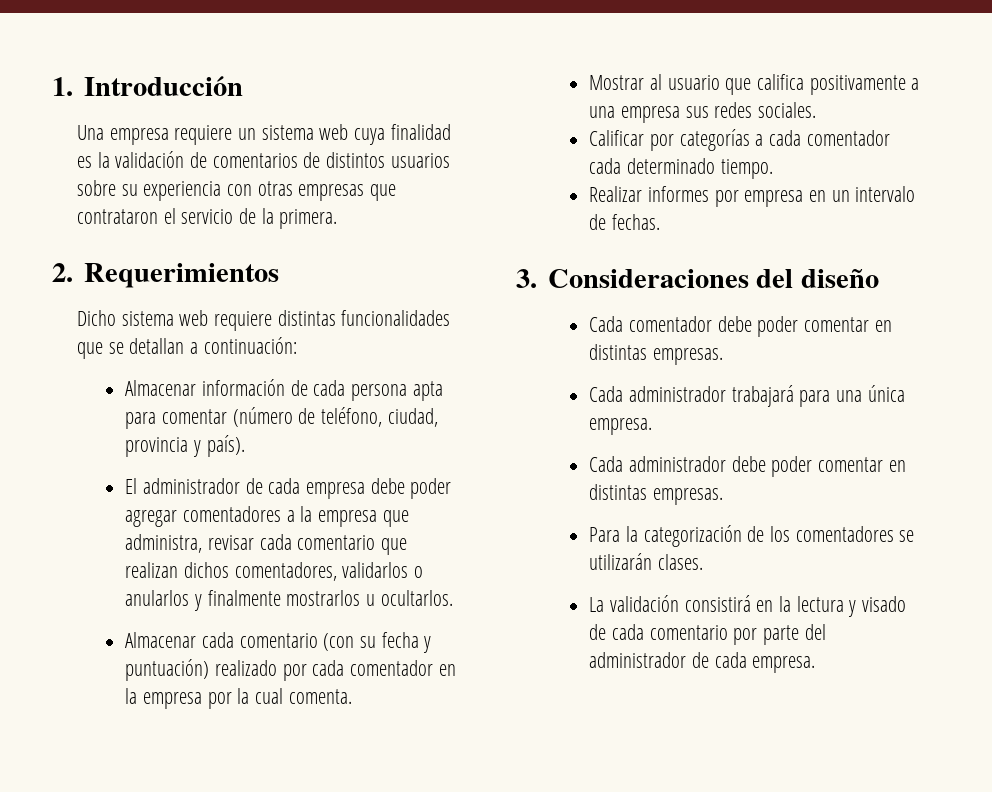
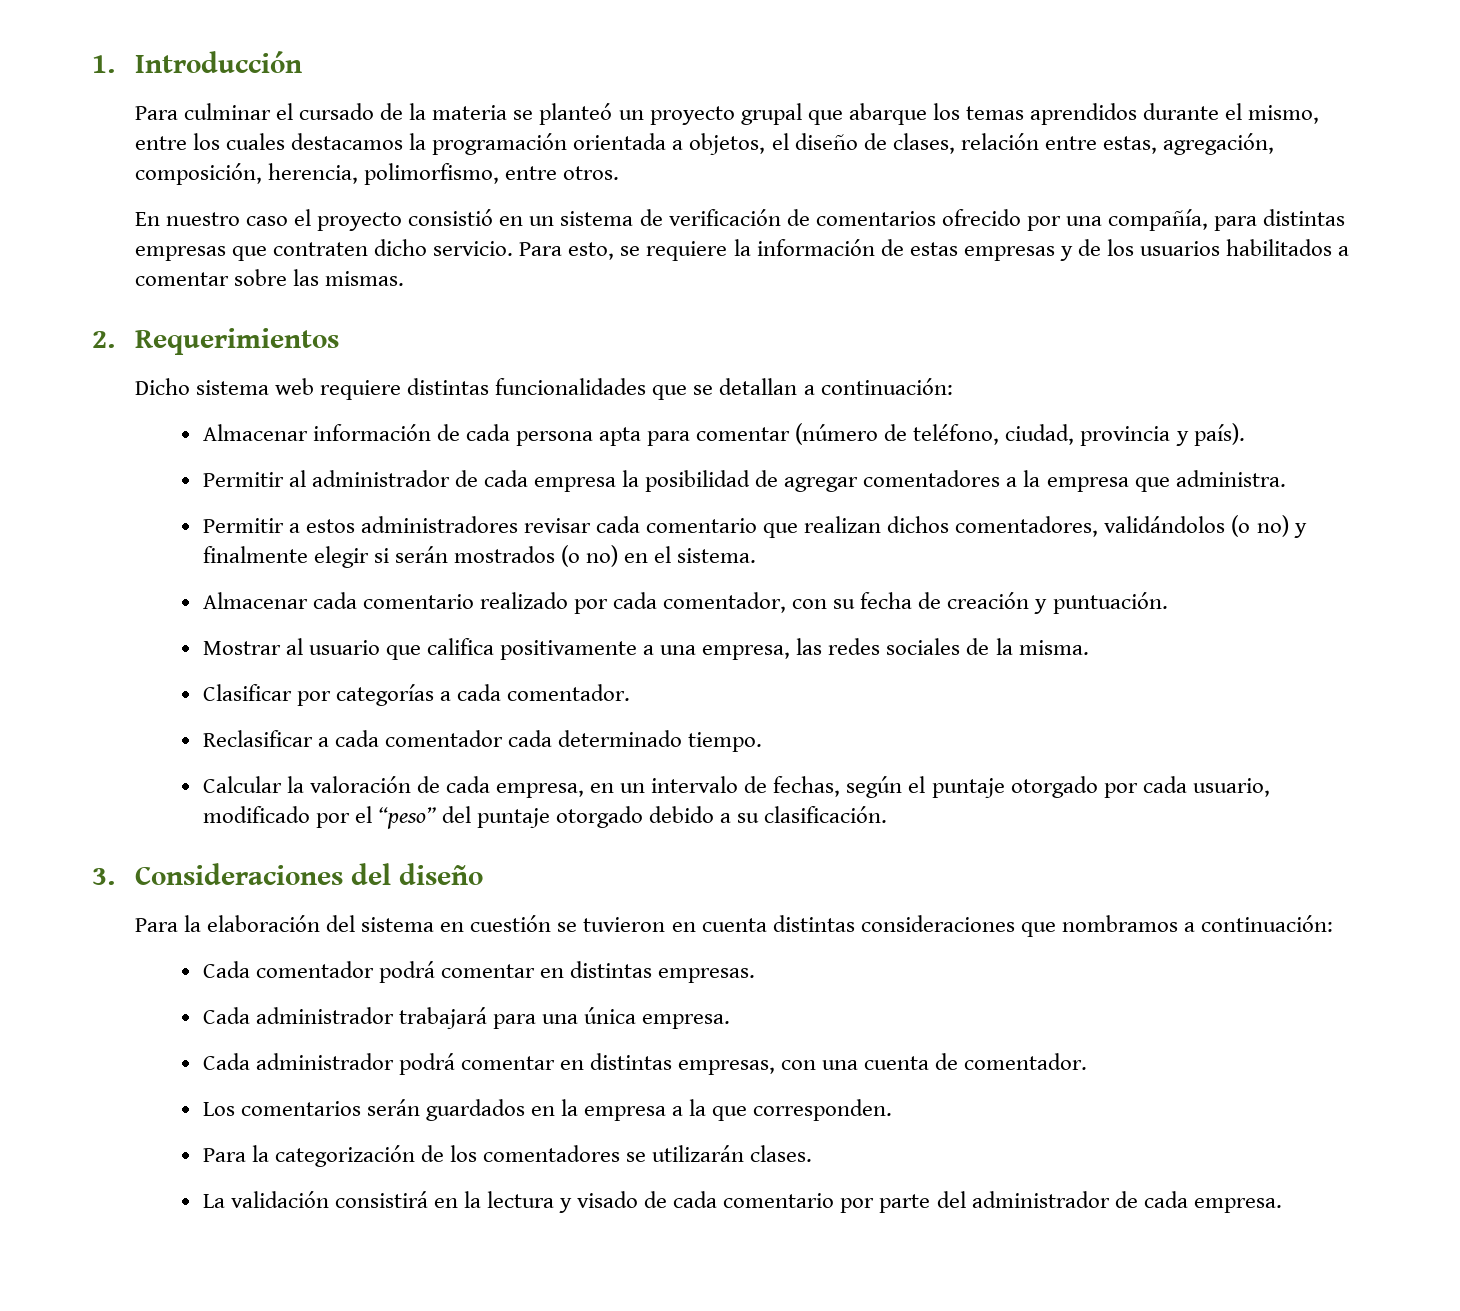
[77,124,451,145] [77,151,450,168] [77,180,397,201] [77,208,338,229] Una empresa requiere un sistema web cuya finalidad es la validación de comentarios de distintos usuarios sobre su experiencia con otras empresas que contrataron el servicio de la primera. -> [134,103,1320,125] [134,133,1275,155] [134,163,620,185] [134,209,1346,231] [134,239,1350,261] [134,269,405,286] Para culminar el cursado de la materia se planteó un proyecto grupal que abarque los temas aprendidos durante el mismo, entre los cuales destacamos la programación orientada a objetos, el diseño de clases, relación entre estas, agregación, composición, herencia, polimorfismo, entre otros. // En nuestro caso el proyecto consistió en un sistema de verificación de comentarios ofrecido por una compañía, para distintas empresas que contraten dicho servicio. Para esto, se requiere la información de estas empresas y de los usuarios habilitados a comentar sobre las mismas.
[125,478,138,494] El -> [202,470,306,487] Permitir al
[370,478,452,499] debe poder -> [621,470,779,492] la posibilidad de
[125,534,203,553] administra, -> [1175,470,1286,487] [202,516,518,533] administra. // Permitir a estos administradores
[342,562,423,578] [125,590,453,611] [125,632,432,653] [125,659,456,681] [125,688,352,709] validarlos o anularlos y finalmente mostrarlos u ocultarlos. // Almacenar cada comentario (con su fecha y puntuación) realizado por cada comentador en la empresa por la cual comenta. -> [1104,515,1307,538] [202,545,757,568] [202,592,1168,614] validándolos (o no) y finalmente elegir si serán mostrados (o no) en el sistema. // Almacenar cada comentario realizado por cada comentador, con su fecha de creación y puntuación.
[620,102,816,123] [589,129,890,151] [589,158,773,179] [589,186,916,207] [589,214,660,230] [516,269,879,288] empresa sus redes sociales. // Calificar por categorías a cada comentador cada determinado tiempo. // Realizar informes por empresa en un intervalo de fechas. // 3. Consideraciones del diseño -> [702,638,1089,660] [202,684,630,706] [202,730,762,752] [202,776,1270,798] [202,806,888,829] [92,863,483,885] [134,915,1334,937] empresa, las redes sociales de la misma. // Clasificar por categorías a cada comentador. // Reclasificar a cada comentador cada determinado tiempo. // Calcular la valoración de cada empresa, en un intervalo de fechas, según el puntaje otorgado por cada usuario, modificado por el “peso” del puntaje otorgado debido a su clasificación. // 3. Consideraciones del diseño // Para la elaboración del sistema en cuestión se tuvieron en cuenta distintas consideraciones que nombramos a continuación:
[717,316,799,337] debe poder -> [378,961,435,983] podrá
[731,456,906,477] [589,484,723,505] debe poder comentar en distintas empresas. -> [398,1053,1088,1075] [202,1099,893,1121] podrá comentar en distintas empresas, con una cuenta de comentador. // Los comentarios serán guardados en la empresa a la que corresponden.

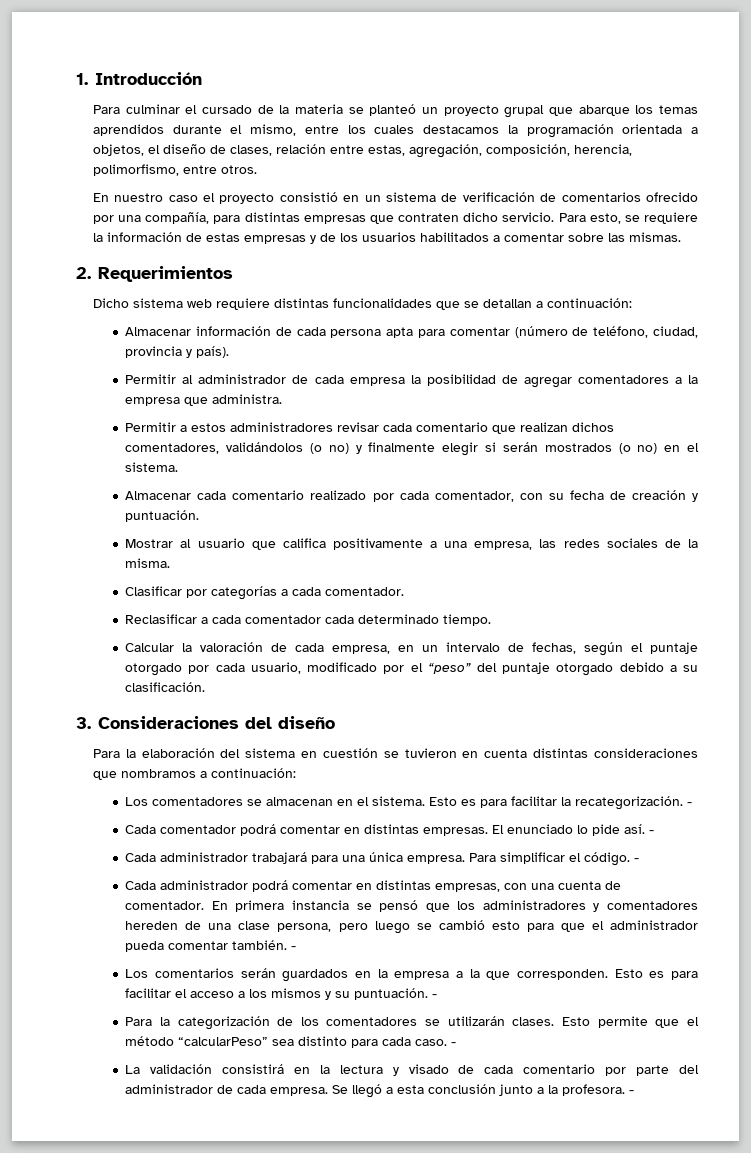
(1334, 923) none -> [125,796,693,810] // Los comentadores se almacenan en el sistema. Esto es para facilitar la recategorización. -
(755, 975) none -> [492,824,655,836] El enunciado lo pide así. -
(730, 1021) none -> [469,852,640,866] Para simplificar el código. -
(1088, 1061) none -> [211,900,698,912] [125,920,698,934] [125,940,297,952] En primera instancia se pensó que los administradores y comentadores hereden de una clase persona, pero luego se cambió esto para que el administrador pueda comentar también. -
(893, 1110) none -> [614,969,699,980] [125,988,438,1000] Esto es para facilitar el acceso a los mismos y su puntuación. -
(813, 1153) none -> [562,1016,700,1028] [125,1036,457,1048] Esto permite que el método “calcularPeso” sea distinto para cada caso. -
(1282, 1205) none -> [332,1084,635,1098] Se llegó a esta conclusión junto a la profesora. -

